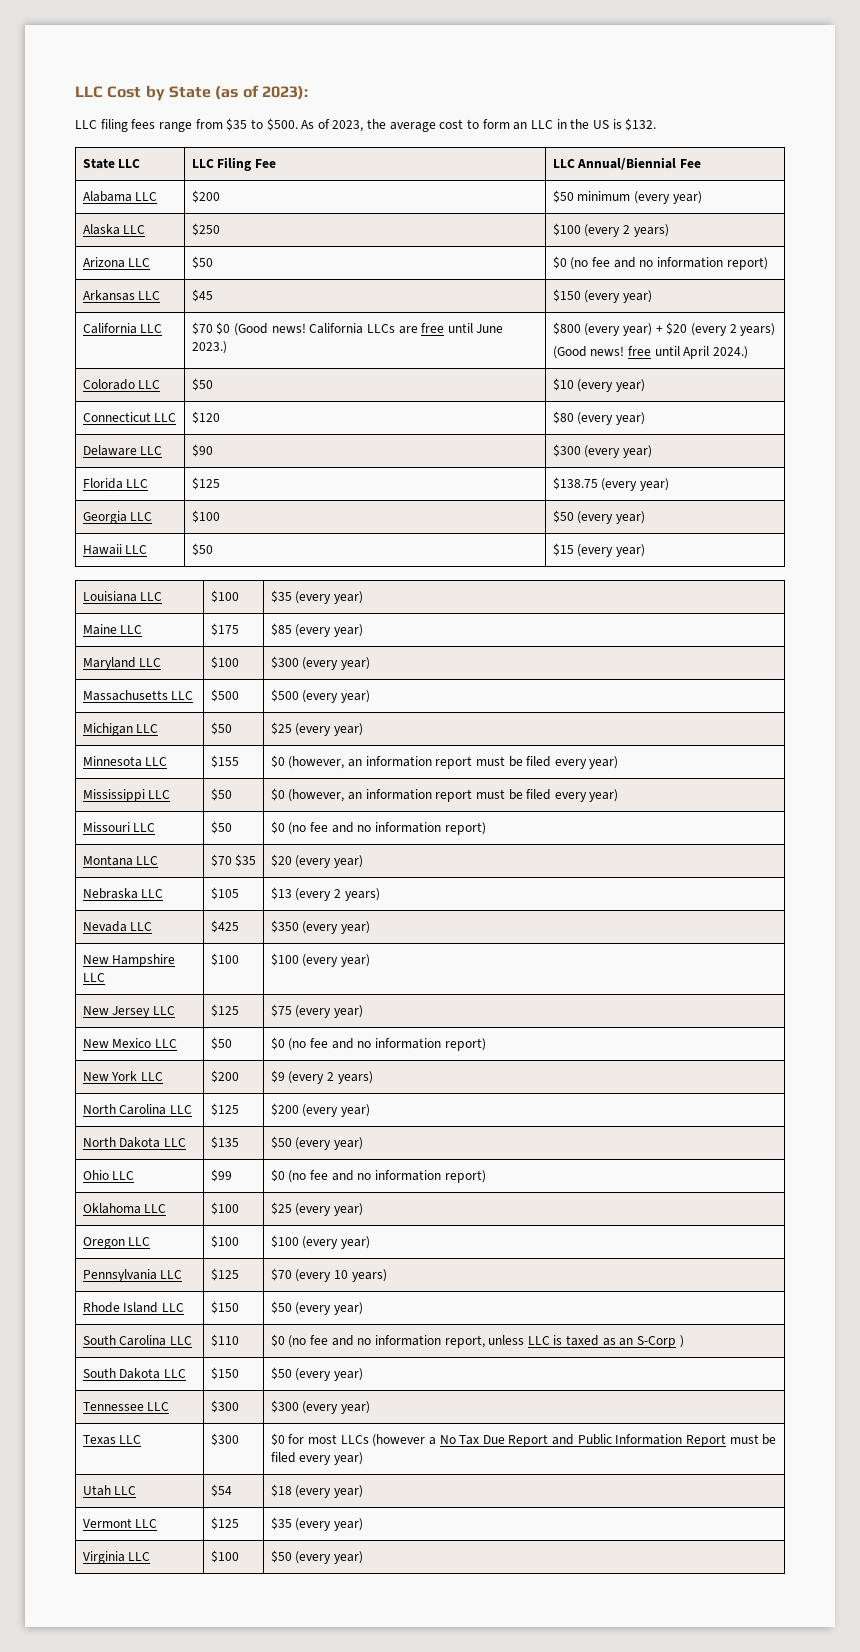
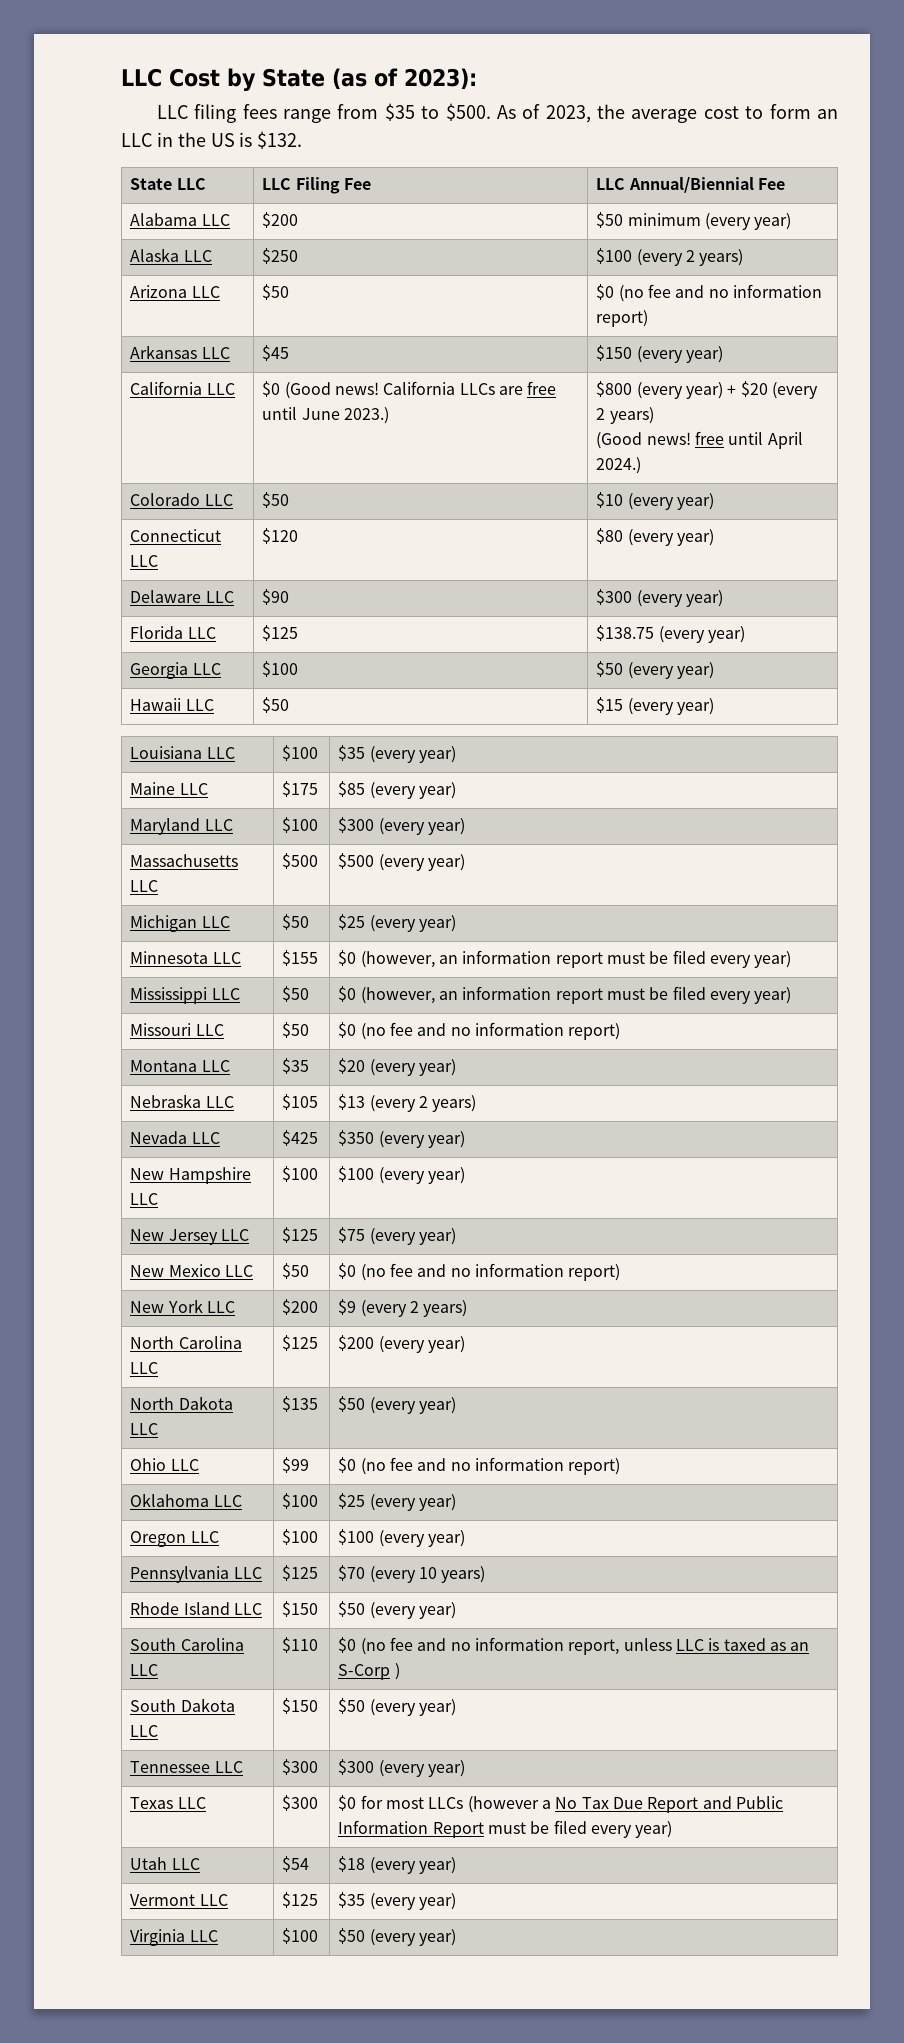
[191,322,213,335] $70 -> (235, 389) none
[210,854,232,867] $70 -> (230, 1066) none

